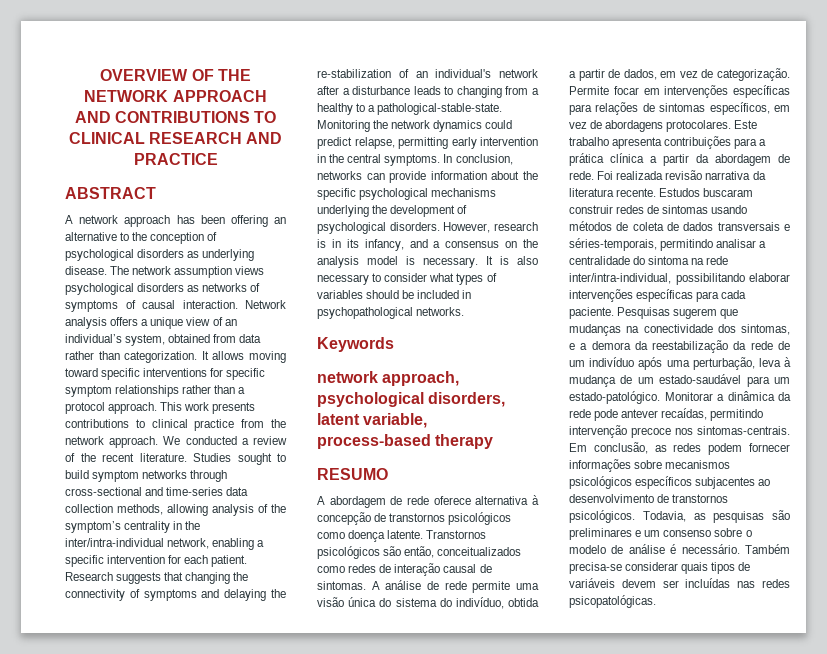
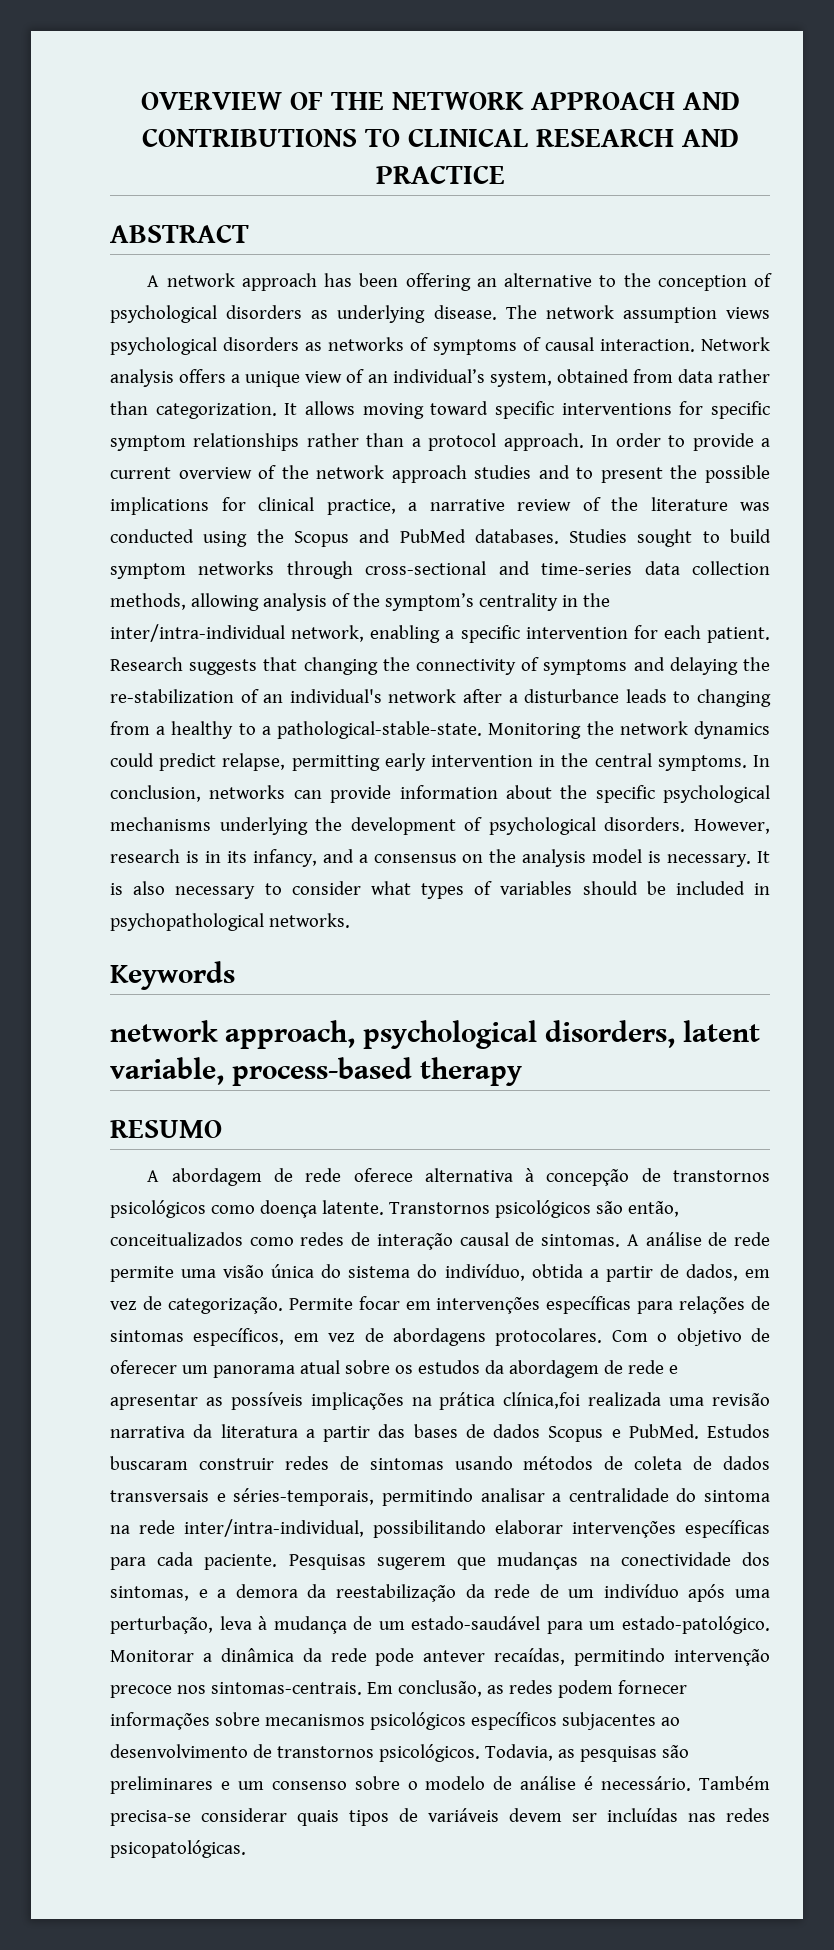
[160,402,256,414] [65,419,286,431] [65,436,287,448] [65,453,187,462] This work presents contributions to clinical practice from the network approach. We conducted a review of the recent literature. -> [591,433,770,451] [110,465,770,483] [110,497,770,515] [110,529,559,547] In order to provide a current overview of the network approach studies and to present the possible implications for clinical practice, a narrative review of the literature was conducted using the Scopus and PubMed databases.
[734,120,758,129] [569,136,767,149] [569,153,790,166] [569,170,766,180] [569,188,657,197] Este trabalho apresenta contribuições para a prática clínica a partir da abordagem de rede. Foi realizada revisão narrativa da literatura recente. -> [611,1328,770,1346] [110,1360,678,1378] [110,1392,770,1410] [110,1424,699,1442] Com o objetivo de oferecer um panorama atual sobre os estudos da abordagem de rede e apresentar as possíveis implicações na prática clínica,foi realizada uma revisão narrativa da literatura a partir das bases de dados Scopus e PubMed.

